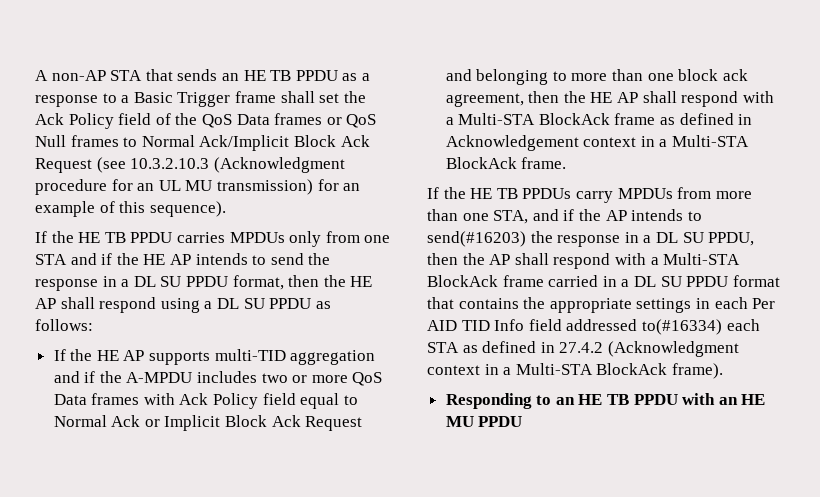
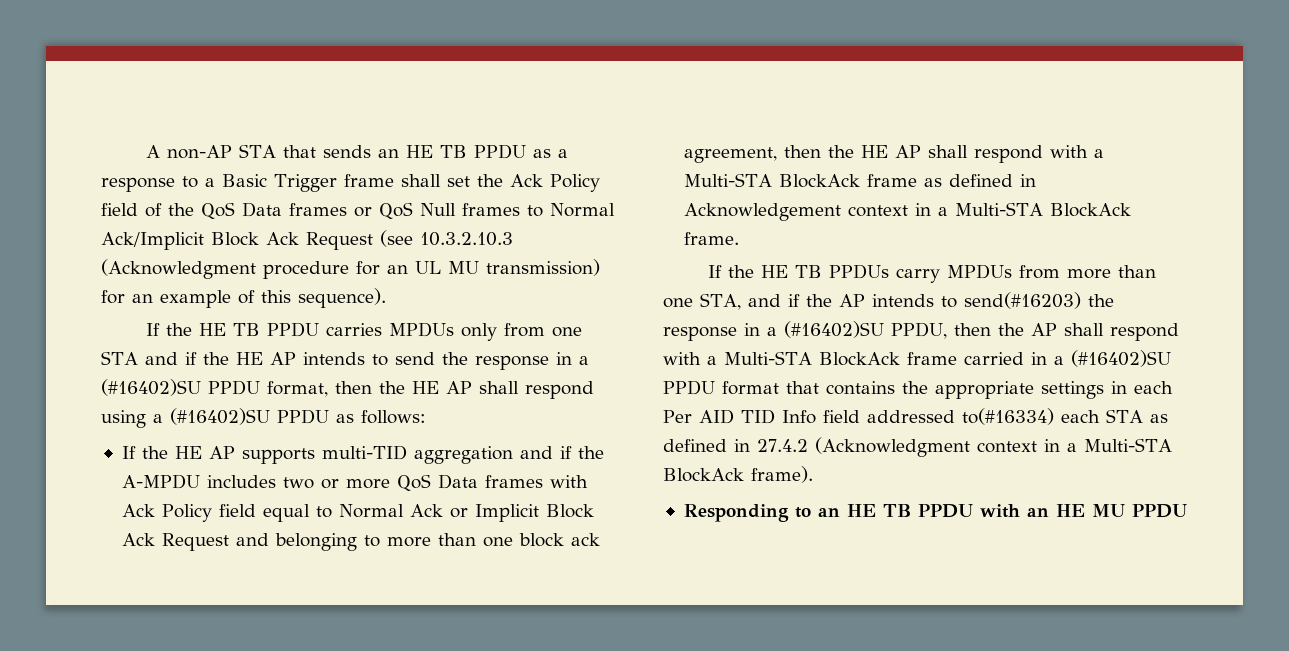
[133,276,182,287] DL SU -> [101,379,201,396] (#16402)SU
[216,298,265,309] DL SU -> [170,408,270,425] (#16402)SU
[655,232,704,243] DL SU -> [784,321,884,338] (#16402)SU
[633,276,682,287] DL SU -> [1070,350,1171,367] (#16402)SU

